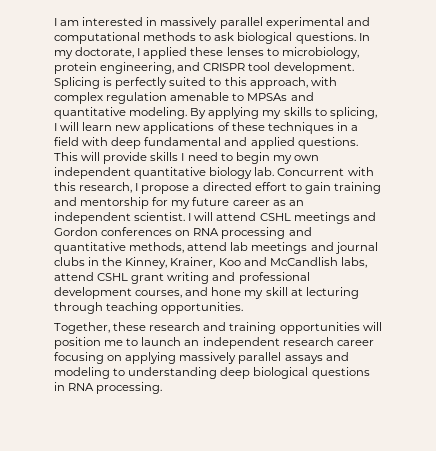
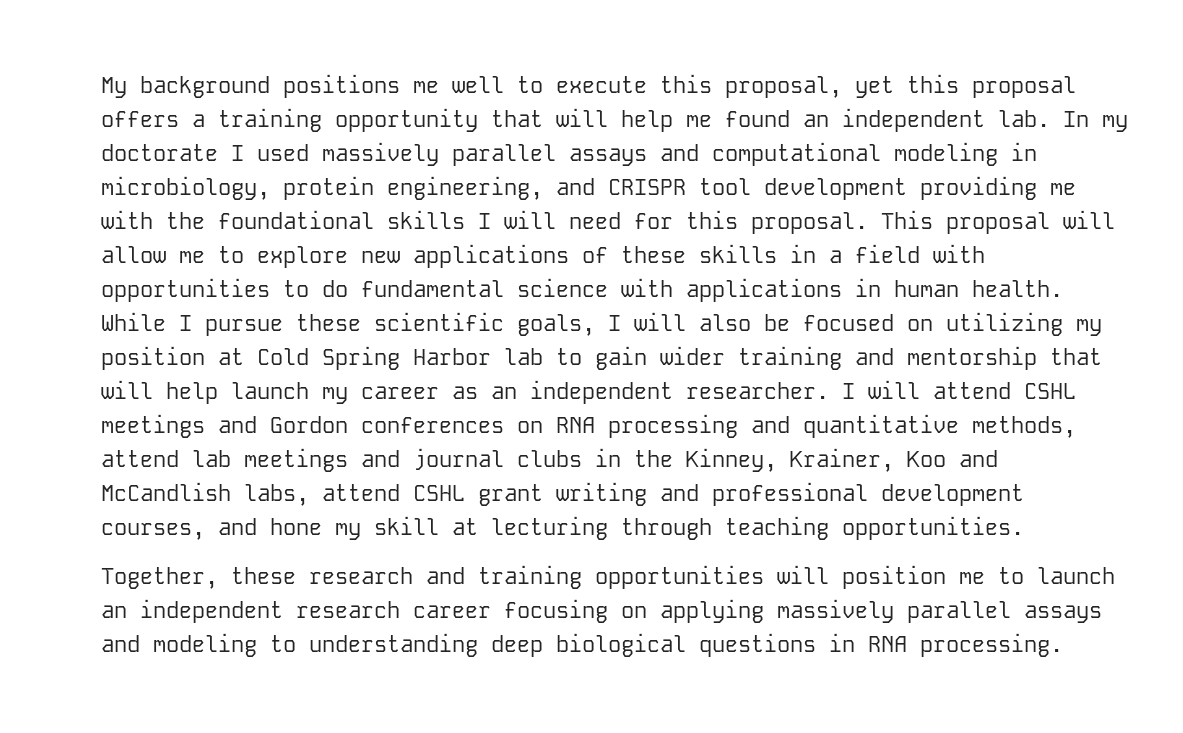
[54,17,344,29] I am interested in massively parallel experimental -> [101,74,1076,98] [101,108,1128,132] [101,142,647,166] My background positions me well to execute this proposal, yet this proposal offers a training opportunity that will help me found an independent lab. In my doctorate I used massively parallel assays
[143,32,370,44] [54,47,279,59] methods to ask biological questions. In my doctorate, I applied these lenses to -> [894,142,1037,166] modeling in
[273,62,354,74] [54,77,337,89] [54,92,314,104] [54,107,377,119] [54,122,113,131] development. Splicing is perfectly suited to this approach, with complex regulation amenable to MPSAs and quantitative modeling. By applying my skills to splicing, I will learn -> [764,176,1076,200] [101,210,1115,234] [101,246,348,268] development providing me with the foundational skills I will need for this proposal. This proposal will allow me to explore
[267,122,334,134] techniques -> [699,244,777,263] skills
[111,137,358,149] [54,152,319,164] [54,167,374,179] [54,182,287,194] deep fundamental and applied questions. This will provide skills I need to begin my own independent quantitative biology lab. Concurrent with this research, I propose a directed effort -> [101,278,1063,302] [101,312,1102,336] [101,346,543,370] opportunities to do fundamental science with applications in human health. While I pursue these scientific goals, I will also be focused on utilizing my position at Cold Spring Harbor lab
(331, 188) none -> [660,346,725,365] wider
[152,197,230,209] for my future -> [1050,348,1102,365] [101,380,348,404] that will help launch my
[134,212,186,221] scientist. -> [686,382,829,399] researcher.

